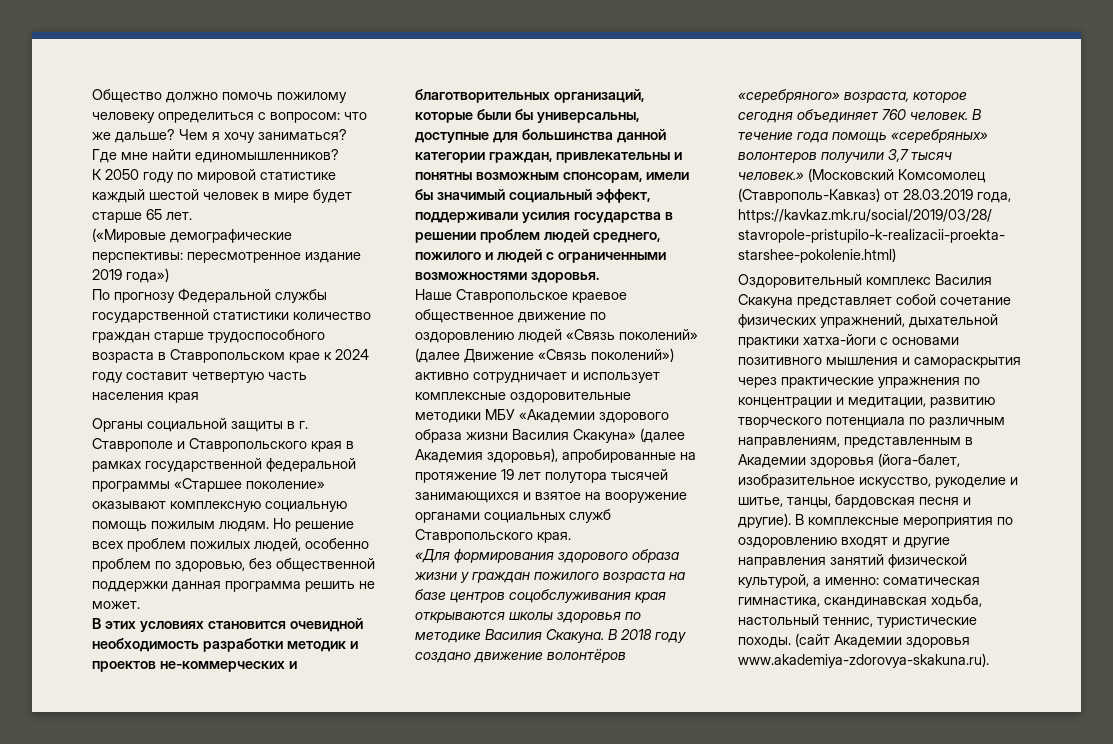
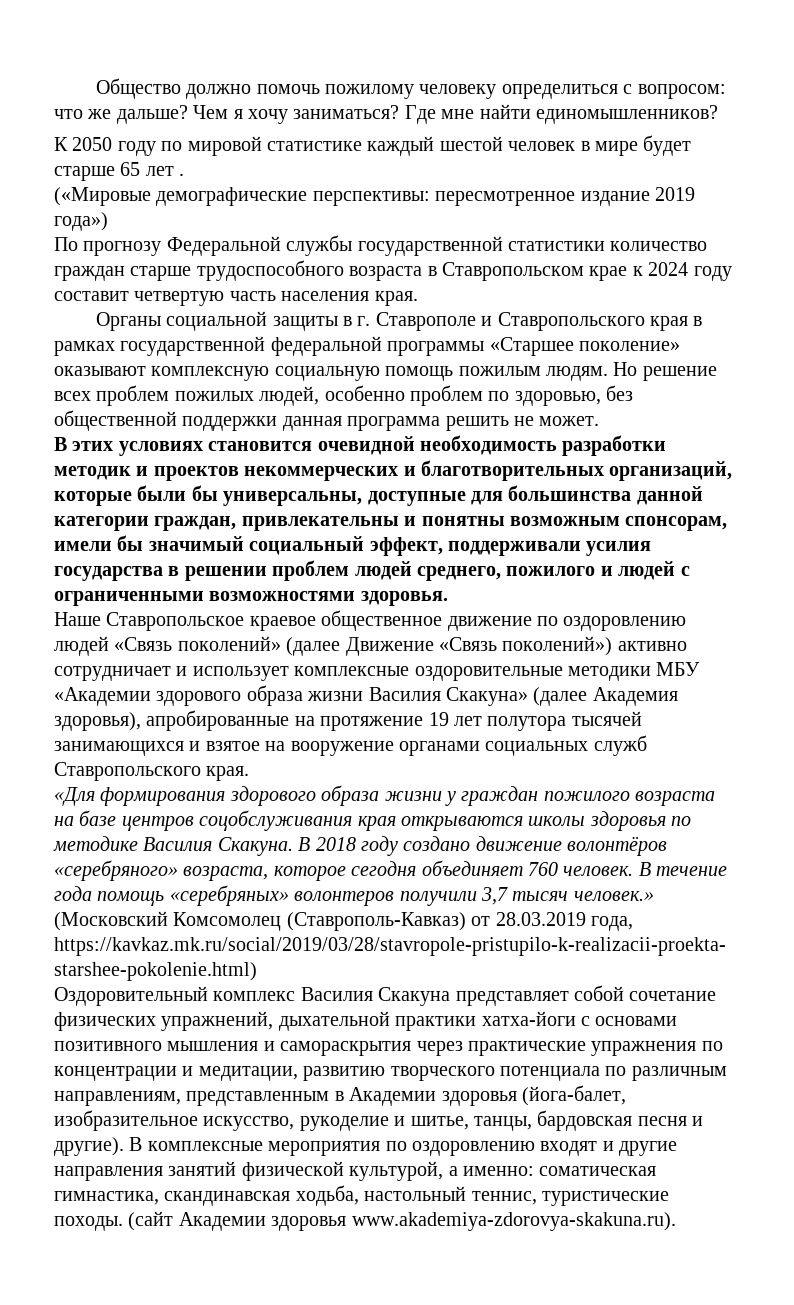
[166,212,192,220] лет. -> [145,166,185,176] лет .
[168,392,199,403] края -> [374,291,418,306] края.
[160,661,285,672] не-коммерческих -> [244,466,399,481] некоммерческих

